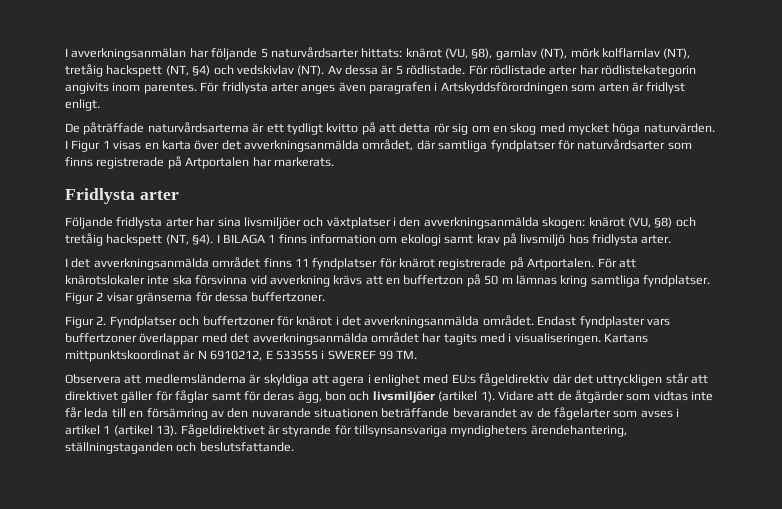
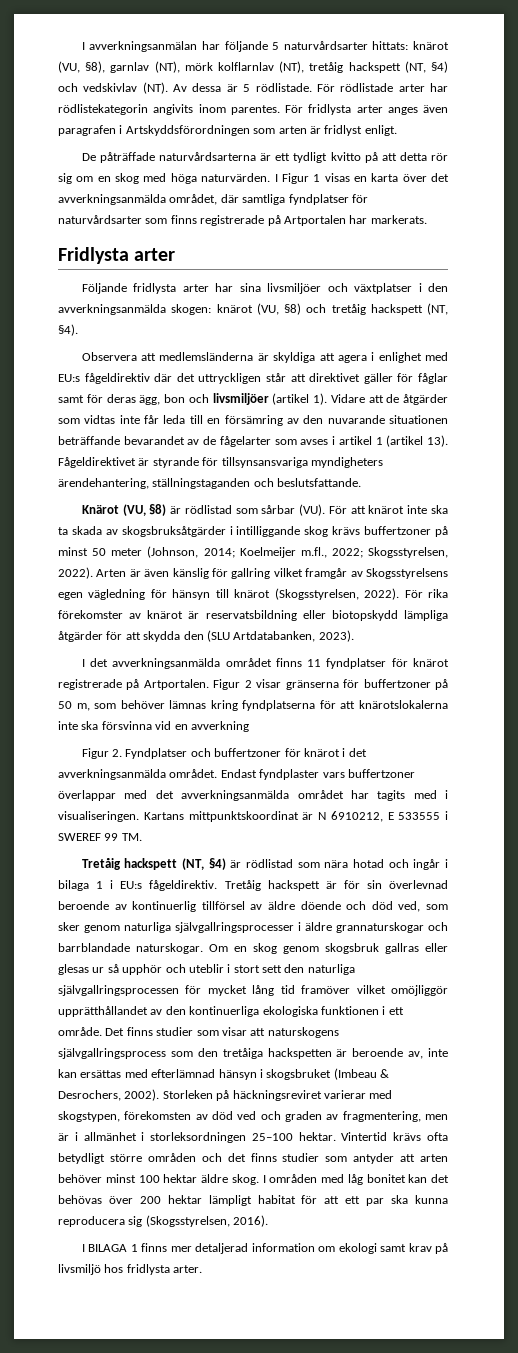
[568,123,609,135] mycket -> (167, 177) none
[216,233,672,246] [65,257,636,270] [65,274,710,287] [65,292,326,304] [65,315,670,328] [65,332,649,345] [65,350,418,362] I BILAGA 1 finns information om ekologi samt krav på livsmiljö hos fridlysta arter. // I det avverkningsanmälda området finns 11 fyndplatser för knärot registrerade på Artportalen. För att knärotslokaler inte ska försvinna vid avverkning krävs att en buffertzon på 50 m lämnas kring samtliga fyndplatser. Figur 2 visar gränserna för dessa buffertzoner. // Figur 2. Fyndplatser och buffertzoner för knärot i det avverkningsanmälda området. Endast fyndplaster vars buffertzoner överlappar med det avverkningsanmälda området har tagits med i visualiseringen. Kartans mittpunktskoordinat är N 6910212, E 533555 i SWEREF 99 TM. -> (78, 330) none
(294, 447) none -> [81,504,449,516] [58,526,449,537] [58,546,448,558] [58,567,448,579] [58,588,449,600] [58,610,448,621] [58,630,354,642] [81,658,449,669] [58,679,449,690] [58,700,448,711] [58,721,249,732] [81,748,367,759] [58,769,415,780] [58,790,448,801] [58,811,448,822] [58,833,142,841] [81,858,448,870] [58,880,449,891] [58,901,449,912] [58,922,448,933] [58,943,448,954] [58,964,355,975] [58,985,448,996] [58,1006,404,1017] [58,1027,339,1038] [58,1048,448,1059] [58,1068,389,1080] [58,1089,393,1101] [58,1111,448,1122] [58,1132,448,1143] [58,1153,448,1164] [58,1174,449,1185] [58,1195,449,1206] [58,1215,269,1227] [81,1243,448,1254] [58,1264,203,1275] // Knärot (VU, §8) är rödlistad som sårbar (VU). För att knärot inte ska ta skada av skogsbruksåtgärder i intilliggande skog krävs buffertzoner på minst 50 meter (Johnson, 2014; Koelmeijer m.fl., 2022; Skogsstyrelsen, 2022). Arten är även känslig för gallring vilket framgår av Skogsstyrelsens egen vägledning för hänsyn till knärot (Skogsstyrelsen, 2022). För rika förekomster av knärot är reservatsbildning eller biotopskydd lämpliga åtgärder för att skydda den (SLU Artdatabanken, 2023). // I det avverkningsanmälda området finns 11 fyndplatser för knärot registrerade på Artportalen. Figur 2 visar gränserna för buffertzoner på 50 m, som behöver lämnas kring fyndplatserna för att knärotslokalerna inte ska försvinna vid en avverkning // Figur 2. Fyndplatser och buffertzoner för knärot i det avverkningsanmälda området. Endast fyndplaster vars buffertzoner överlappar med det avverkningsanmälda området har tagits med i visualiseringen. Kartans mittpunktskoordinat är N 6910212, E 533555 i SWEREF 99 TM. // Tretåig hackspett (NT, §4) är rödlistad som nära hotad och ingår i bilaga 1 i EU:s fågeldirektiv. Tretåig hackspett är för sin överlevnad beroende av kontinuerlig tillförsel av äldre döende och död ved, som sker genom naturliga självgallringsprocesser i äldre grannaturskogar och barrblandade naturskogar. Om en skog genom skogsbruk gallras eller glesas ur så upphör och uteblir i stort sett den naturliga självgallringsprocessen för mycket lång tid framöver vilket omöjliggör upprätthållandet av den kontinuerliga ekologiska funktionen i ett område. Det finns studier som visar att naturskogens självgallringsprocess som den tretåiga hackspetten är beroende av, inte kan ersättas med efterlämnad hänsyn i skogsbruket (Imbeau & Desrochers, 2002). Storleken på häckningsreviret varierar med skogstypen, förekomsten av död ved och graden av fragmentering, men är i allmänhet i storleksordningen 25–100 hektar. Vintertid krävs ofta betydligt större områden och det finns studier som antyder att arten behöver minst 100 hektar äldre skog. I områden med låg bonitet kan det behövas över 200 hektar lämpligt habitat för att ett par ska kunna reproducera sig (Skogsstyrelsen, 2016). // I BILAGA 1 finns mer detaljerad information om ekologi samt krav på livsmiljö hos fridlysta arter.

